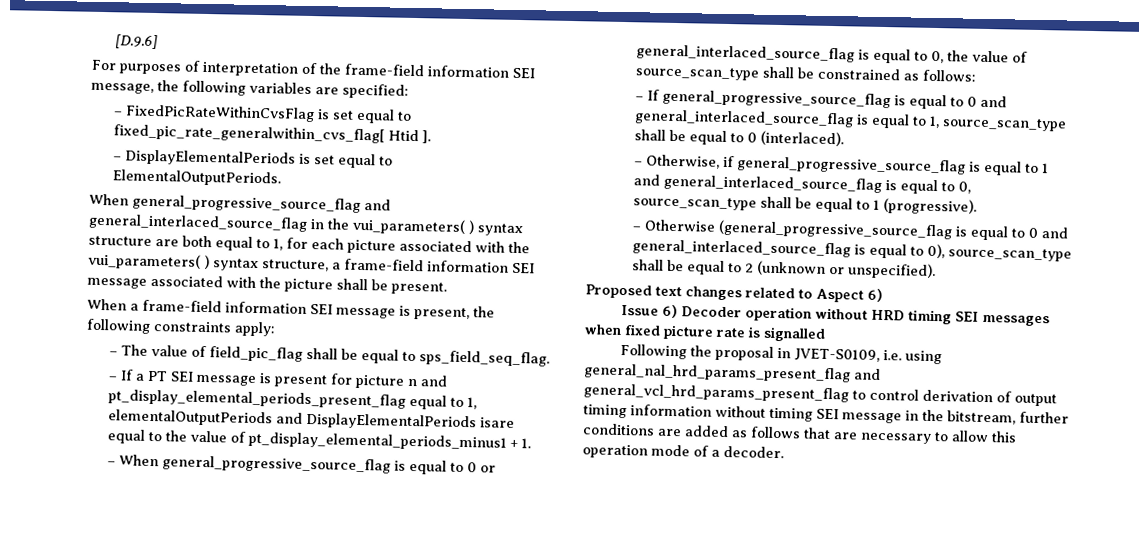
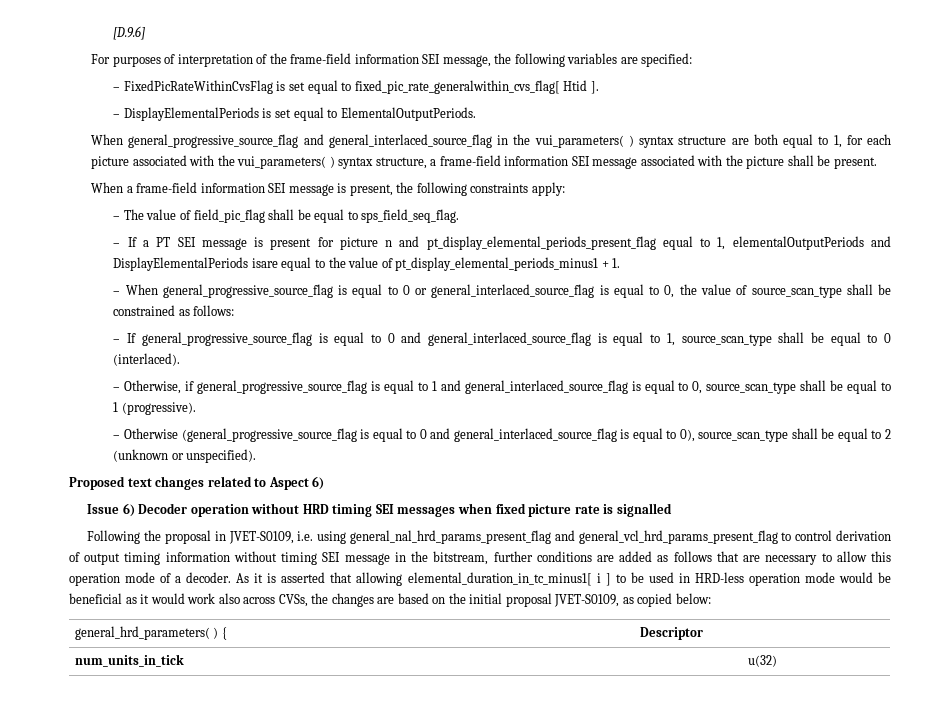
(784, 452) none -> [236,572,891,586] [69,593,711,607] [74,626,227,640] [639,627,703,640] [74,654,184,667] [747,655,777,667] As it is asserted that allowing elemental_duration_in_tc_minus1[ i ] to be used in HRD-less operation mode would be beneficial as it would work also across CVSs, the changes are based on the initial proposal JVET-S0109, as copied below: // general_hrd_parameters( ) { | Descriptor // num_units_in_tick | u(32)

